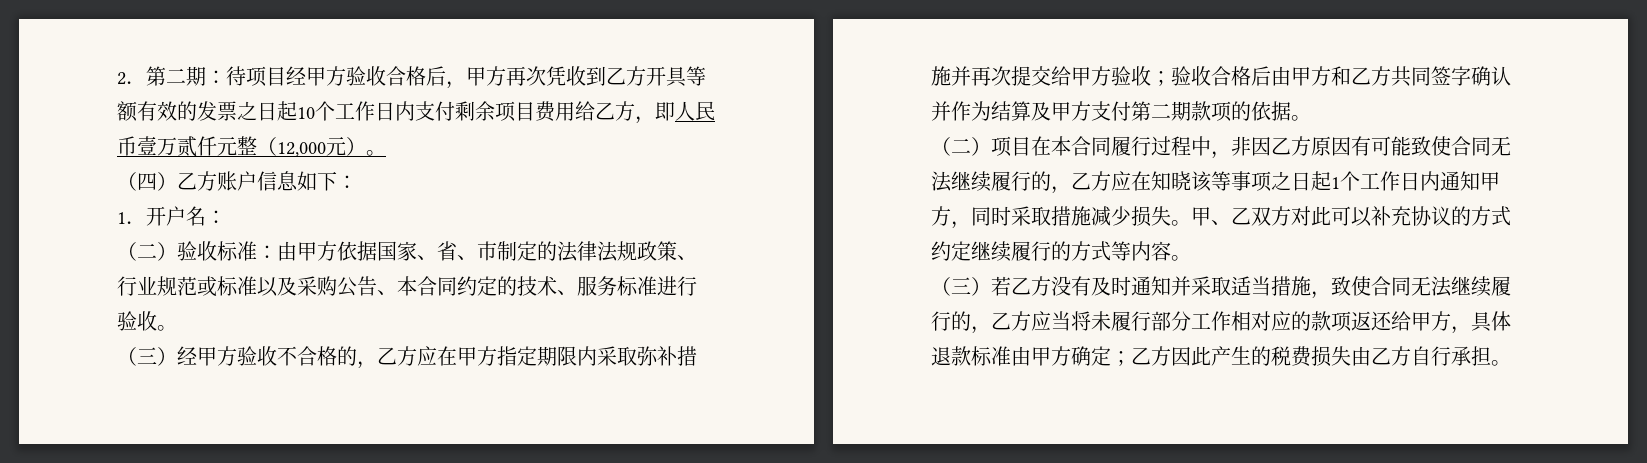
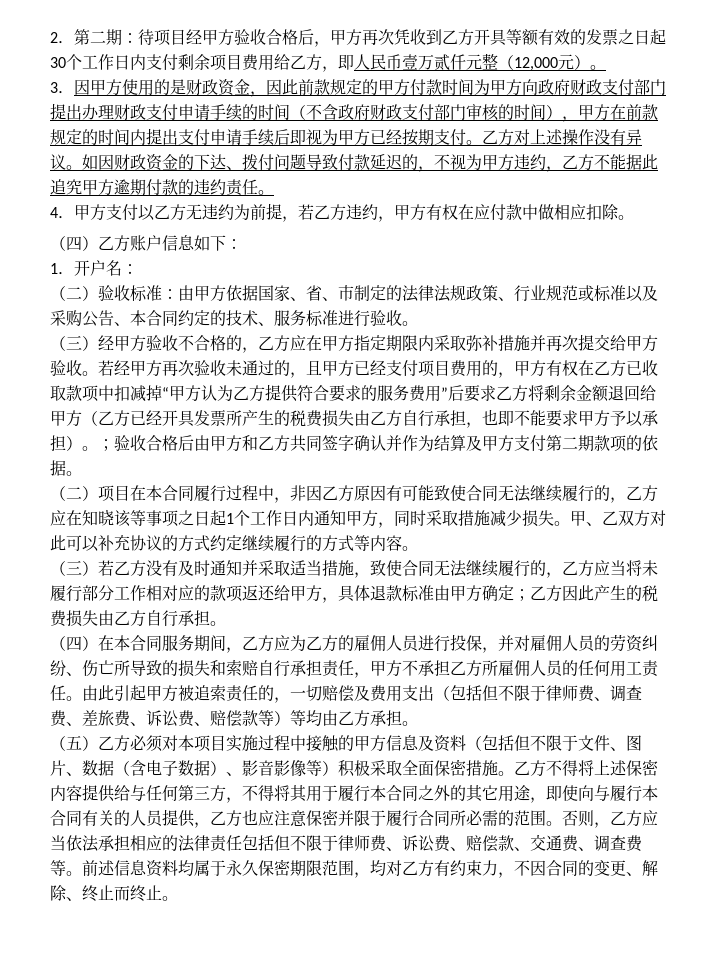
[297,107,315,119] 10 -> [50,57,66,68] 30
(386, 153) none -> [50,79,666,97] [50,103,658,122] [50,128,642,146] [50,154,658,172] [50,179,274,196] [50,203,634,222] // 3．因甲方使用的是财政资金，因此前款规定的甲方付款时间为甲方向政府财政支付部门提出办理财政支付申请手续的时间（不含政府财政支付部门审核的时间），甲方在前款规定的时间内提出支付申请手续后即视为甲方已经按期支付。乙方对上述操作没有异议。如因财政资金的下达、拨付问题导致付款延迟的，不视为甲方违约，乙方不能据此追究甲方逾期付款的违约责任。 // 4．甲方支付以乙方无违约为前提，若乙方违约，甲方有权在应付款中做相应扣除。
(1151, 76) none -> [82,360,658,378] [50,384,656,402] [50,409,658,428] [50,435,98,451] 。若经甲方再次验收未通过的，且甲方已经支付项目费用的，甲方有权在乙方已收取款项中扣减掉“甲方认为乙方提供符合要求的服务费用”后要求乙方将剩余金额退回给甲方（乙方已经开具发票所产生的税费损失由乙方自行承担，也即不能要求甲方予以承担）。
(1511, 363) none -> [50,634,658,653] [50,659,659,678] [50,684,642,703] [50,710,418,727] [50,735,642,752] [50,759,658,777] [50,784,658,803] [50,809,658,828] [50,834,643,852] [50,859,658,878] [50,885,178,902] // （四）在本合同服务期间，乙方应为乙方的雇佣人员进行投保，并对雇佣人员的劳资纠纷、伤亡所导致的损失和索赔自行承担责任，甲方不承担乙方所雇佣人员的任何用工责任。由此引起甲方被追索责任的，一切赔偿及费用支出（包括但不限于律师费、调查费、差旅费、诉讼费、赔偿款等）等均由乙方承担。 // （五）乙方必须对本项目实施过程中接触的甲方信息及资料（包括但不限于文件、图片、数据（含电子数据）、影音影像等）积极采取全面保密措施。乙方不得将上述保密内容提供给与任何第三方，不得将其用于履行本合同之外的其它用途，即使向与履行本合同有关的人员提供，乙方也应注意保密并限于履行合同所必需的范围。否则，乙方应当依法承担相应的法律责任包括但不限于律师费、诉讼费、赔偿款、交通费、调查费等。前述信息资料均属于永久保密期限范围，均对乙方有约束力，不因合同的变更、解除、终止而终止。

